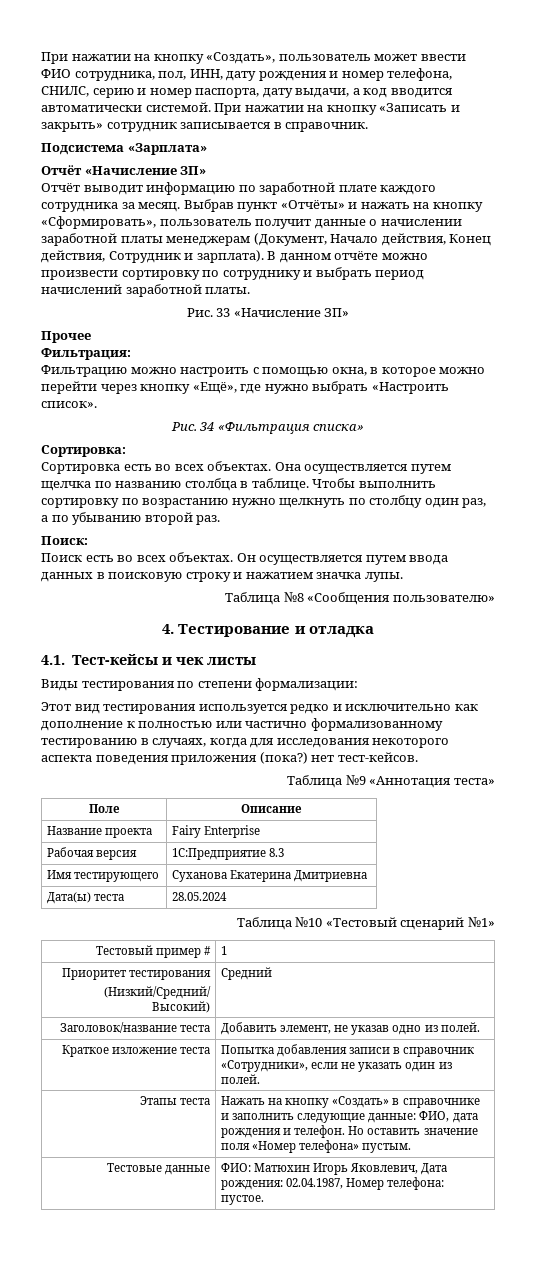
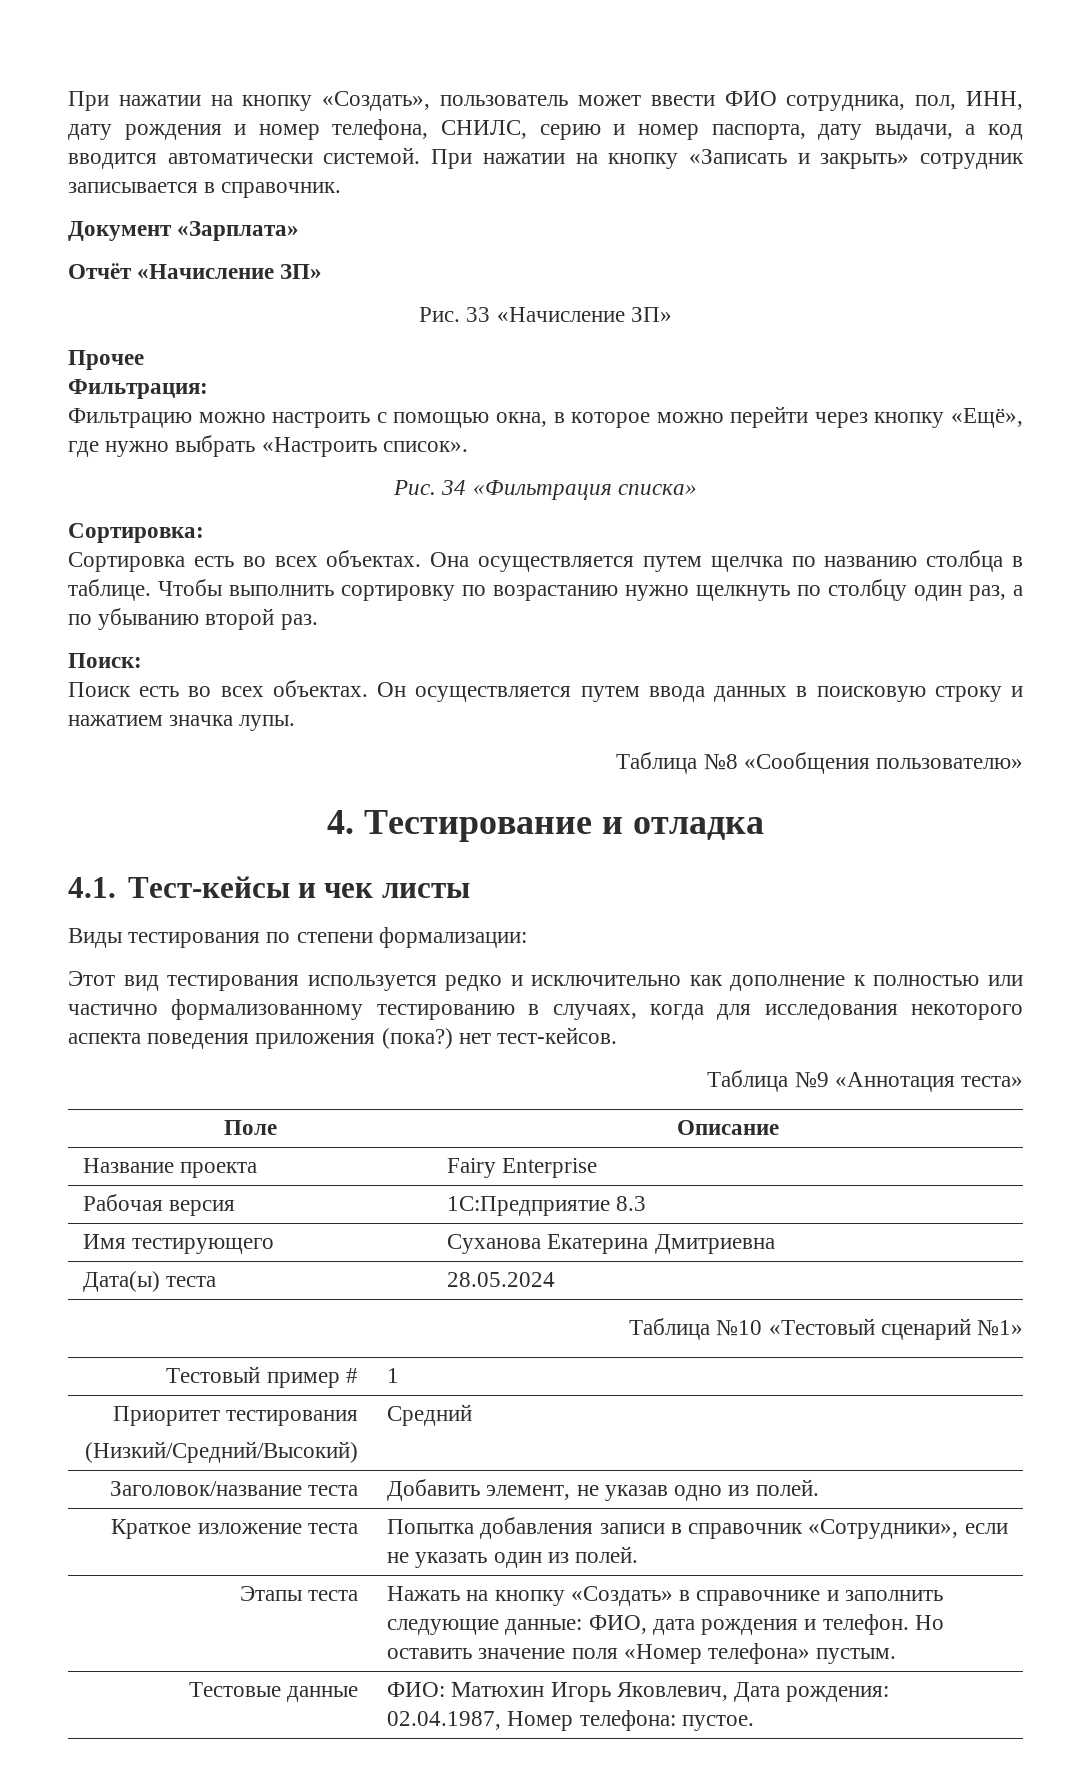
[41,143,124,155] Подсистема -> [68,221,172,241] Документ
[41,182,437,195] [41,199,483,212] [41,216,462,229] [41,233,492,246] [41,250,428,263] [41,267,425,280] [41,284,251,297] // Отчёт выводит информацию по заработной плате каждого сотрудника за месяц. Выбрав пункт «Отчёты» и нажать на кнопку «Сформировать», пользователь получит данные о начислении заработной платы менеджерам (Документ, Начало действия, Конец действия, Сотрудник и зарплата). В данном отчёте можно произвести сортировку по сотруднику и выбрать период начислений заработной платы. -> (323, 271) none

